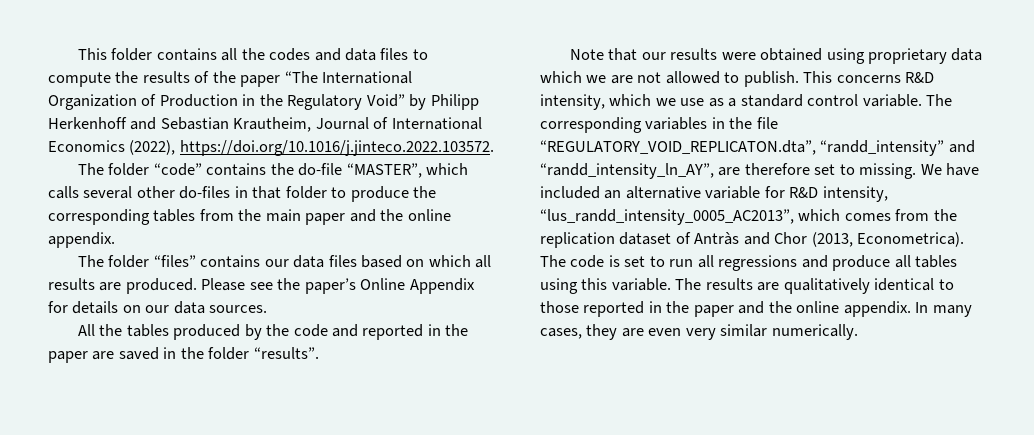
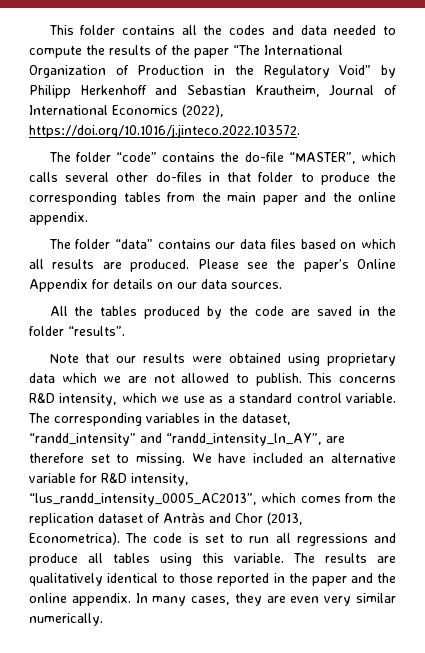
[380,48,409,60] files -> [333,25,377,35] needed
[153,255,196,267] “files” -> [114,239,153,249] “data”
[332,324,469,340] [48,351,88,363] and reported in the paper -> (285, 311) none
[756,117,778,129] [540,140,816,155] file “REGULATORY_VOID_REPLICATON.dta”, -> [242,413,291,425] dataset,

